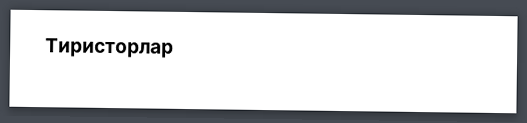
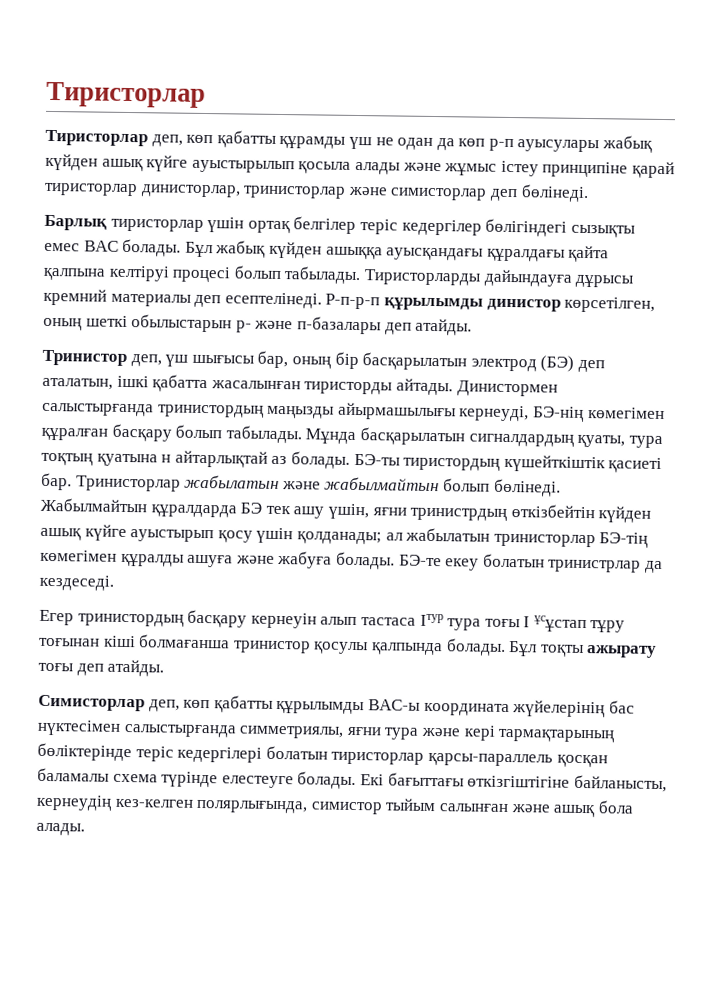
[45,38,174,58] Тиристорлар -> [46,81,206,108] [45,129,654,153] [45,153,675,179] [44,182,589,203] [44,214,636,238] [44,238,610,263] [43,265,635,288] [43,288,656,313] [43,314,473,336] [42,349,605,373] [42,374,558,397] [42,402,665,422] [41,423,663,449] [41,450,663,474] [41,472,561,497] [40,497,652,523] [40,524,649,548] [40,549,663,574] [39,574,114,591] [39,609,626,633] [39,634,658,658] [38,659,165,677] [38,694,635,718] [37,719,615,743] [37,742,608,768] [37,767,667,793] [36,794,634,818] [36,822,85,836] Тиристорлар // Тиристорлар деп, көп қабатты құрамды үш не одан да көп р-п ауысулары жабық күйден ашық күйге ауыстырылып қосыла алады және жұмыс істеу принципіне қарай тиристорлар динисторлар, тринисторлар және симисторлар деп бөлінеді. // Барлық тиристорлар үшін ортақ белгілер теріс кедергілер бөлігіндегі сызықты емес ВАС болады. Бұл жабық күйден ашыққа ауысқандағы құралдағы қайта қалпына келтіруі процесі болып табылады. Тиристорларды дайындауға дұрысы кремний материалы деп есептелінеді. Р-п-р-п құрылымды динистор көрсетілген, оның шеткі обылыстарын р- және п-базалары деп атайды. // Тринистор деп, үш шығысы бар, оның бір басқарылатын электрод (БЭ) деп аталатын, ішкі қабатта жасалынған тиристорды айтады. Динистормен салыстырғанда тринистордың маңызды айырмашылығы кернеуді, БЭ-нің көмегімен құралған басқару болып табылады. Мұнда басқарылатын сигналдардың қуаты, тура тоқтың қуатына н айтарлықтай аз болады. БЭ-ты тиристордың күшейткіштік қасиеті бар. Тринисторлар жабылатын және жабылмайтын болып бөлінеді. Жабылмайтын құралдарда БЭ тек ашу үшін, яғни тринистрдың өткізбейтін күйден ашық күйге ауыстырып қосу үшін қолданады; ал жабылатын тринисторлар БЭ-тің көмегімен құралды ашуға және жабуға болады. БЭ-те екеу болатын тринистрлар да кездеседі. // Егер тринистордың басқару кернеуін алып тастаса Iтур тура тоғы I ұсұстап тұру тоғынан кіші болмағанша тринистор қосулы қалпында болады. Бұл тоқты ажырату тоғы деп атайды. // Симисторлар деп, көп қабатты құрылымды ВАС-ы координата жүйелерінің бас нүктесімен салыстырғанда симметриялы, яғни тура және кері тармақтарының бөліктерінде теріс кедергілері болатын тиристорлар қарсы-параллель қосқан баламалы схема түрінде елестеуге болады. Екі бағыттағы өткізгіштігіне байланысты, кернеудің кез-келген полярлығында, симистор тыйым салынған және ашық бола алады.

